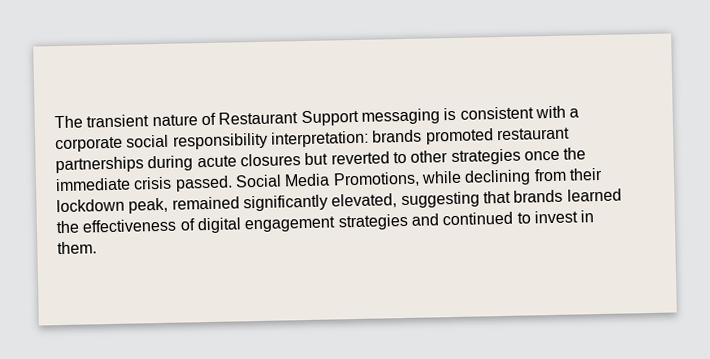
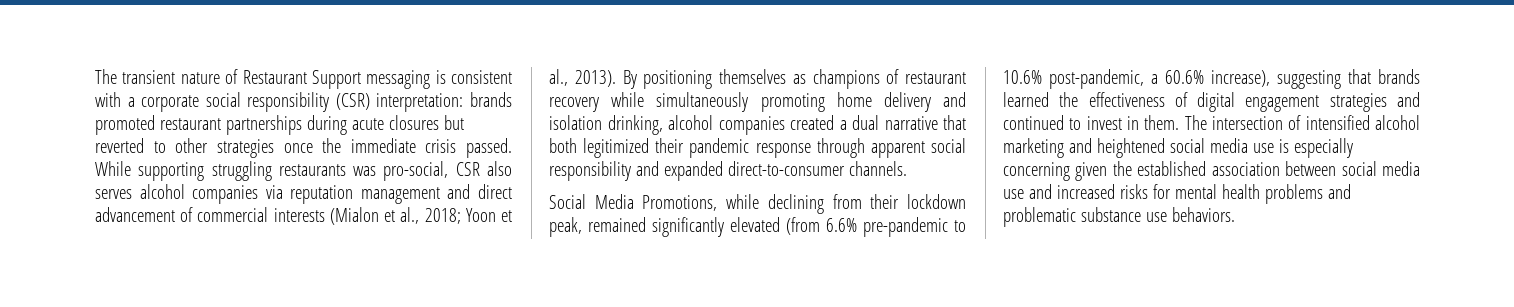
(268, 141) none -> [335,93,370,110] (CSR)
(233, 183) none -> [95,161,512,181] [95,184,512,204] [95,207,512,225] [549,69,966,89] [549,92,966,112] [549,115,966,135] [549,138,966,158] [549,161,907,181] While supporting struggling restaurants was pro-social, CSR also serves alcohol companies via reputation management and direct advancement of commercial interests (Mialon et al., 2018; Yoon et al., 2013). By positioning themselves as champions of restaurant recovery while simultaneously promoting home delivery and isolation drinking, alcohol companies created a dual narrative that both legitimized their pandemic response through apparent social responsibility and expanded direct-to-consumer channels. //
[331,193,398,209] elevated, -> [730,217,966,237] [1003,69,1270,89] elevated (from 6.6% pre-pandemic to 10.6% post-pandemic, a 60.6% increase),
(97, 248) none -> [1184,115,1420,130] [1003,138,1353,158] [1003,161,1420,181] [1003,184,1351,204] [1003,207,1235,227] The intersection of intensified alcohol marketing and heightened social media use is especially concerning given the established association between social media use and increased risks for mental health problems and problematic substance use behaviors.

